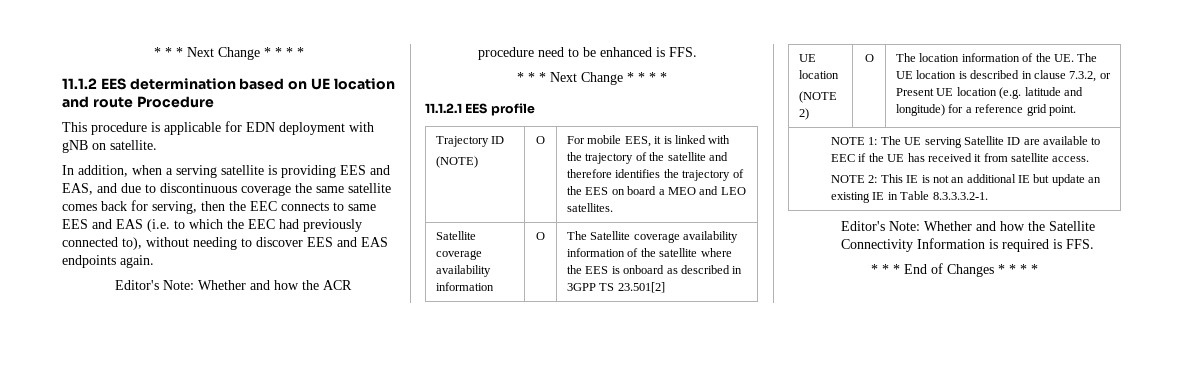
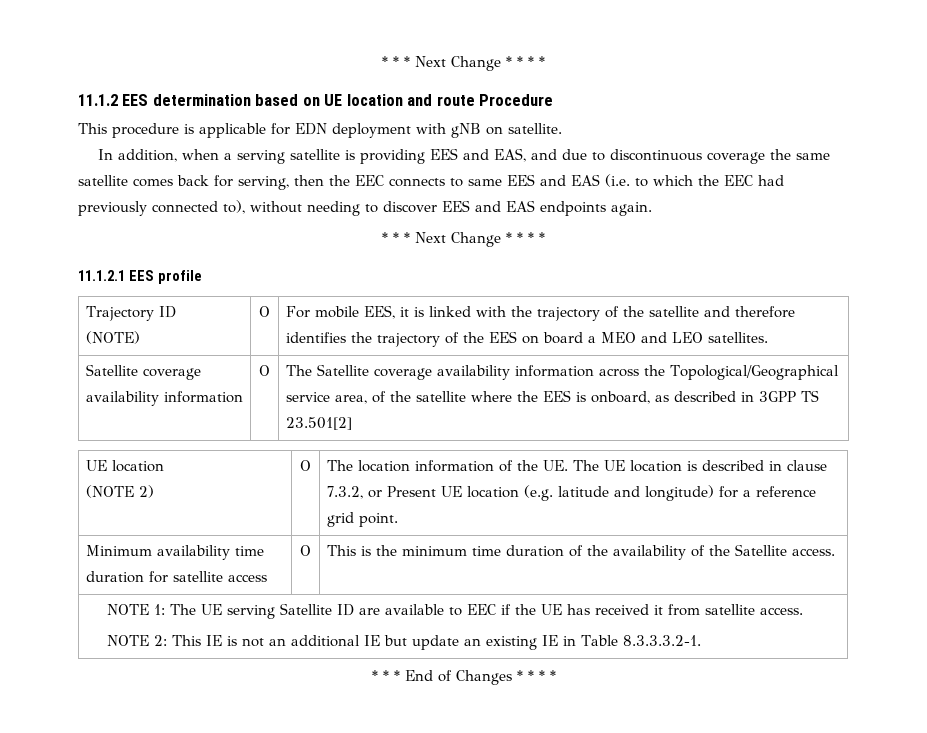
[115,280,353,290] [478,47,698,60] // Editor's Note: Whether and how the ACR procedure need to be enhanced is FFS. -> (652, 209) none
(626, 252) none -> [598,365,839,380] [285,392,367,404] across the Topological/Geographical service area,
[623,265,665,274] onboard -> [590,391,650,404] onboard,
(1076, 110) none -> [85,545,264,560] [85,571,267,583] [300,545,311,556] [326,544,835,560] // Minimum availability time duration for satellite access | O | This is the minimum time duration of the availability of the Satellite access.
[841,221,1096,231] [841,238,1095,252] // Editor's Note: Whether and how the Satellite Connectivity Information is required is FFS. -> (702, 640) none

